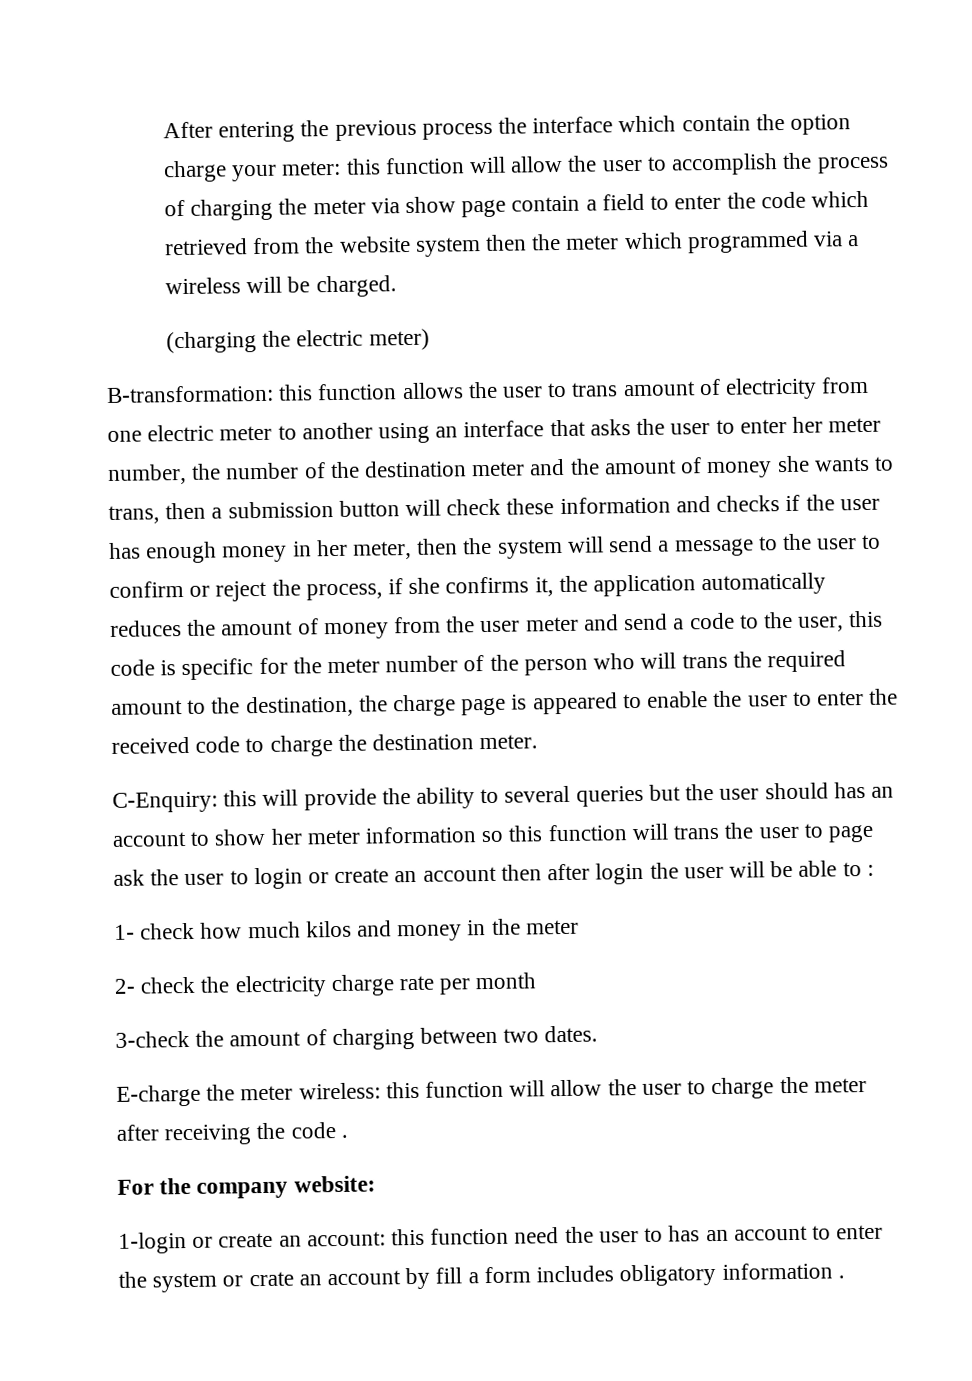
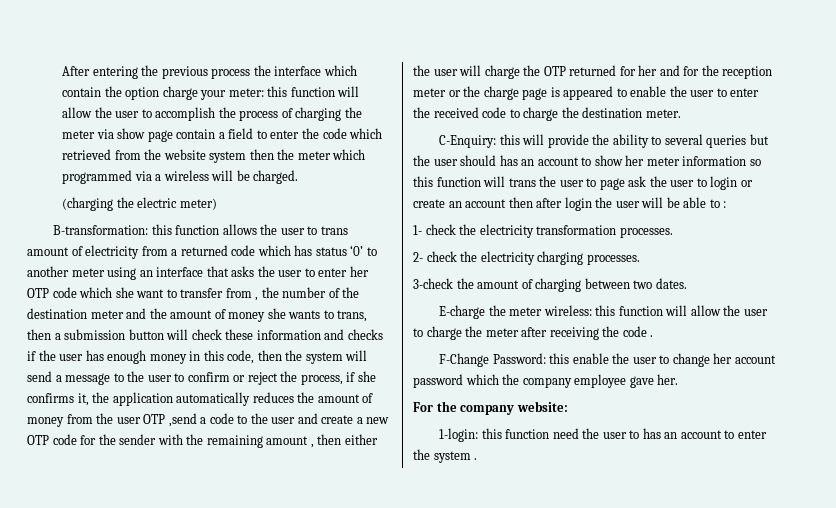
[107,424,273,442] one electric meter -> [171,245,364,256] a returned code which has status ‘0’
(373, 431) none -> [71,268,105,277] meter
[828,417,882,433] [107,463,187,485] meter number, -> [27,287,259,301] OTP code which she want to transfer from ,
[315,539,413,560] her meter, -> [203,350,255,364] this code,
[525,613,669,632] meter and send -> [143,413,197,427] OTP ,send
[798,610,884,632] [110,650,846,681] [111,695,354,718] user, this code is specific for the meter number of the person who will trans the required amount to the destination, -> [271,413,390,424] [27,434,378,448] [413,65,773,79] [413,88,461,97] user and create a new OTP code for the sender with the remaining amount , then either the user will charge the OTP returned for her and for the reception meter or
[200,918,579,942] how much kilos and money in the meter -> [459,224,673,238] the electricity transformation processes.
[330,972,537,997] charge rate per month -> [537,251,640,265] charging processes.
(348, 1136) none -> [439,353,776,367] [413,374,679,388] // F-Change Password: this enable the user to change her account password which the company employee gave her.
[118,1231,386,1254] 1-login or create an account: -> [439,428,479,442] 1-login:
[222,1262,833,1290] or crate an account by fill a form includes obligatory information -> (471, 457) none

